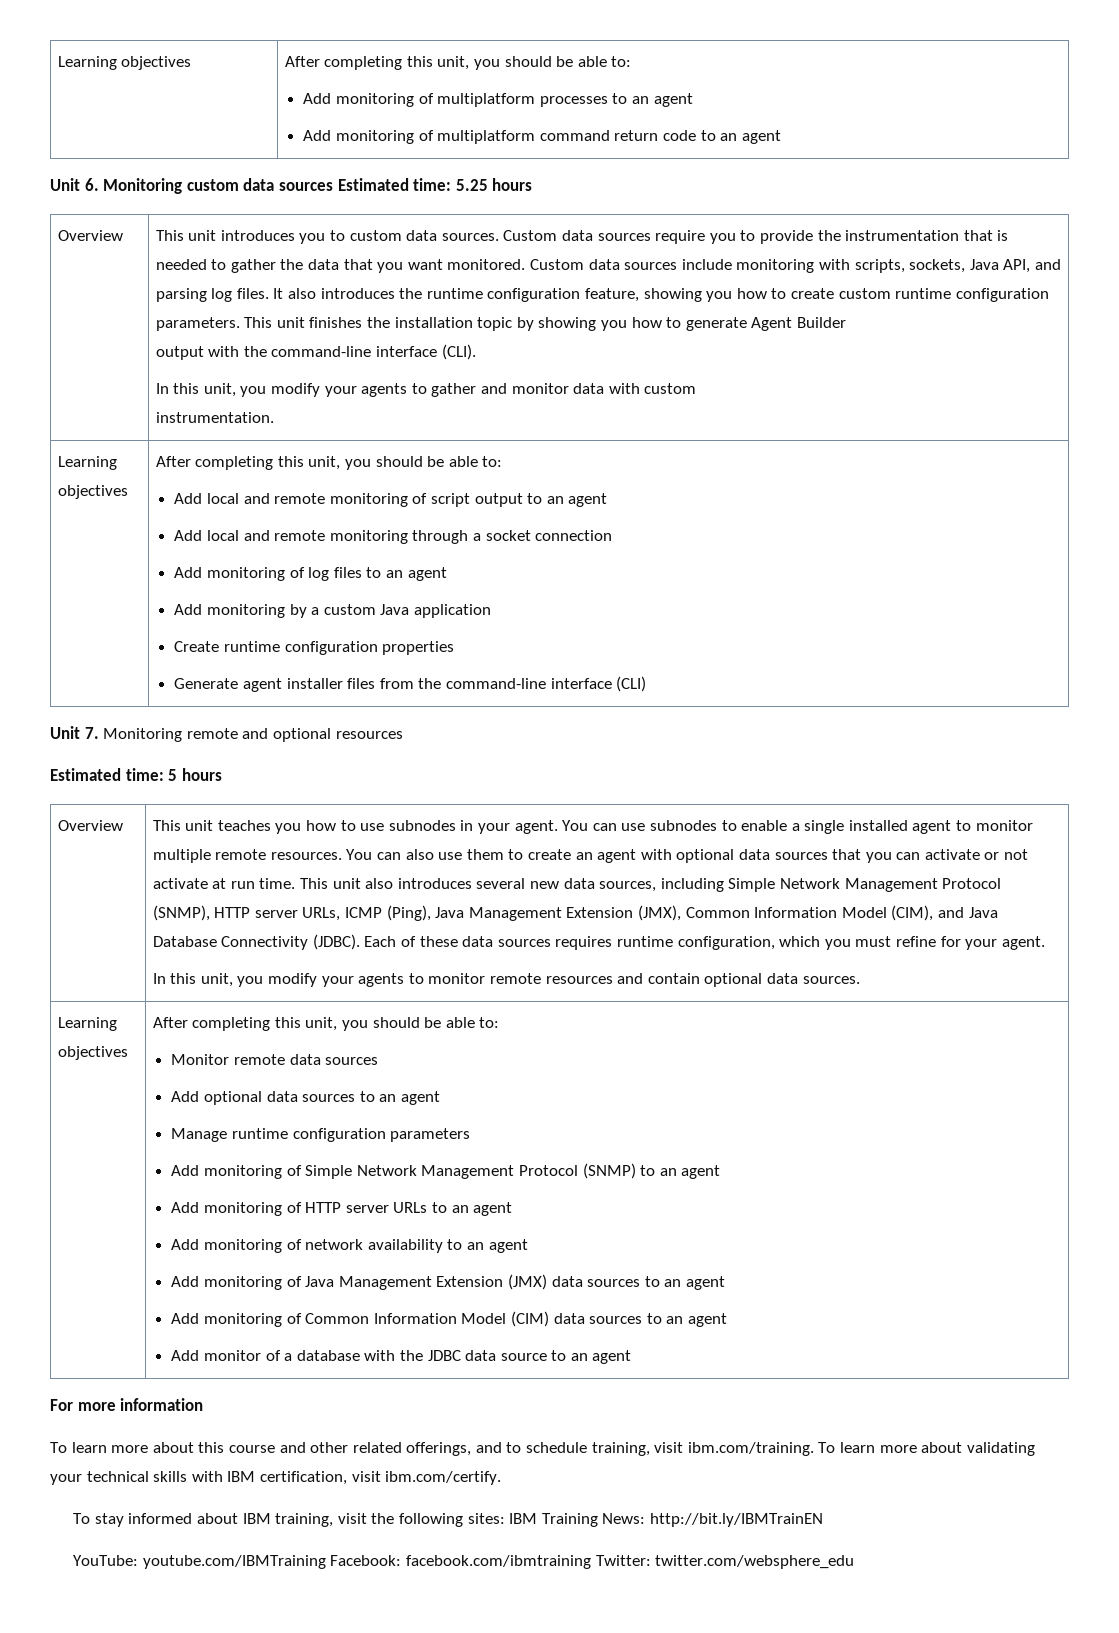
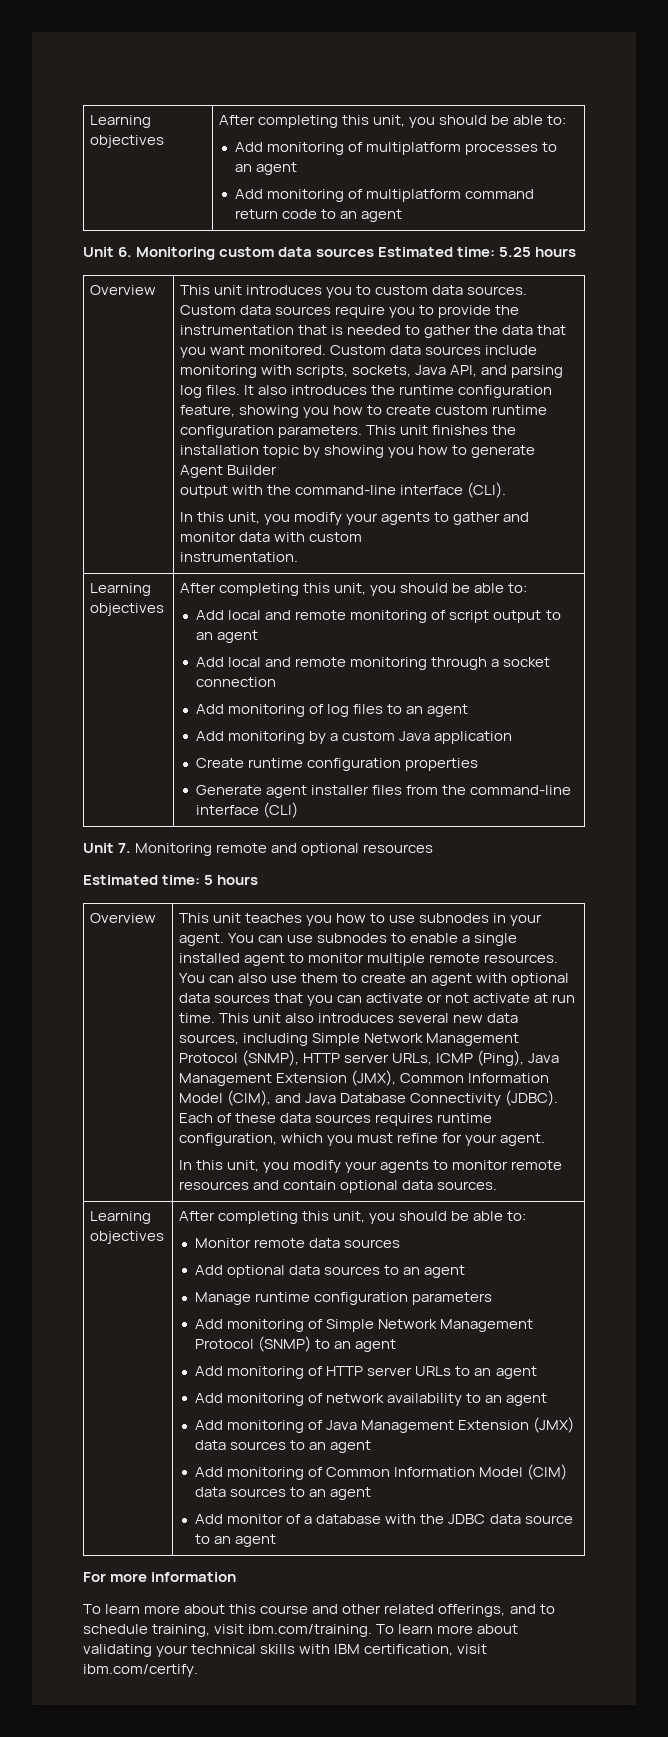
[73,1513,823,1527] [73,1555,855,1569] // To stay informed about IBM training, visit the following sites: IBM Training News: http://bit.ly/IBMTrainEN // YouTube: youtube.com/IBMTraining Facebook: facebook.com/ibmtraining Twitter: twitter.com/websphere_edu -> (198, 1670) none

